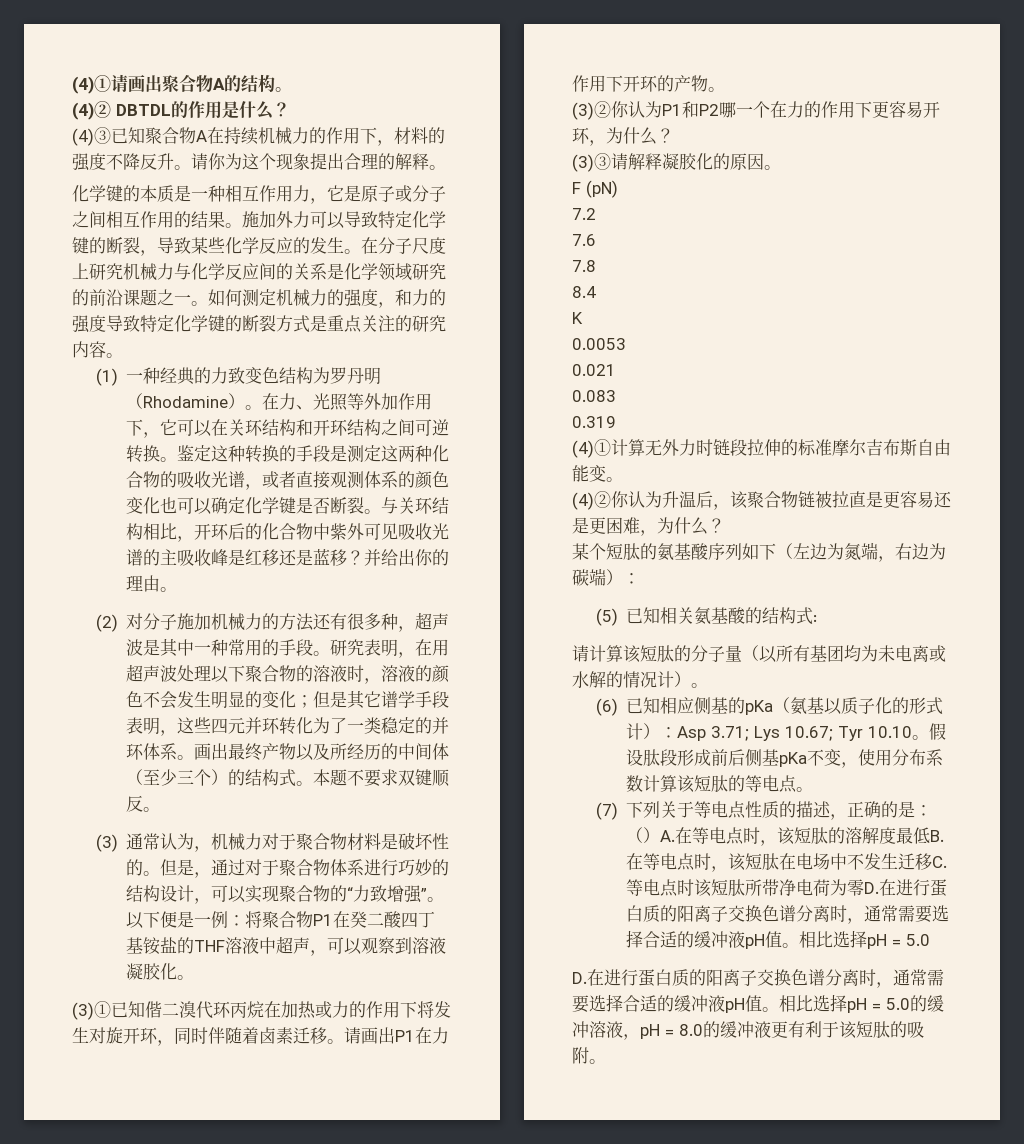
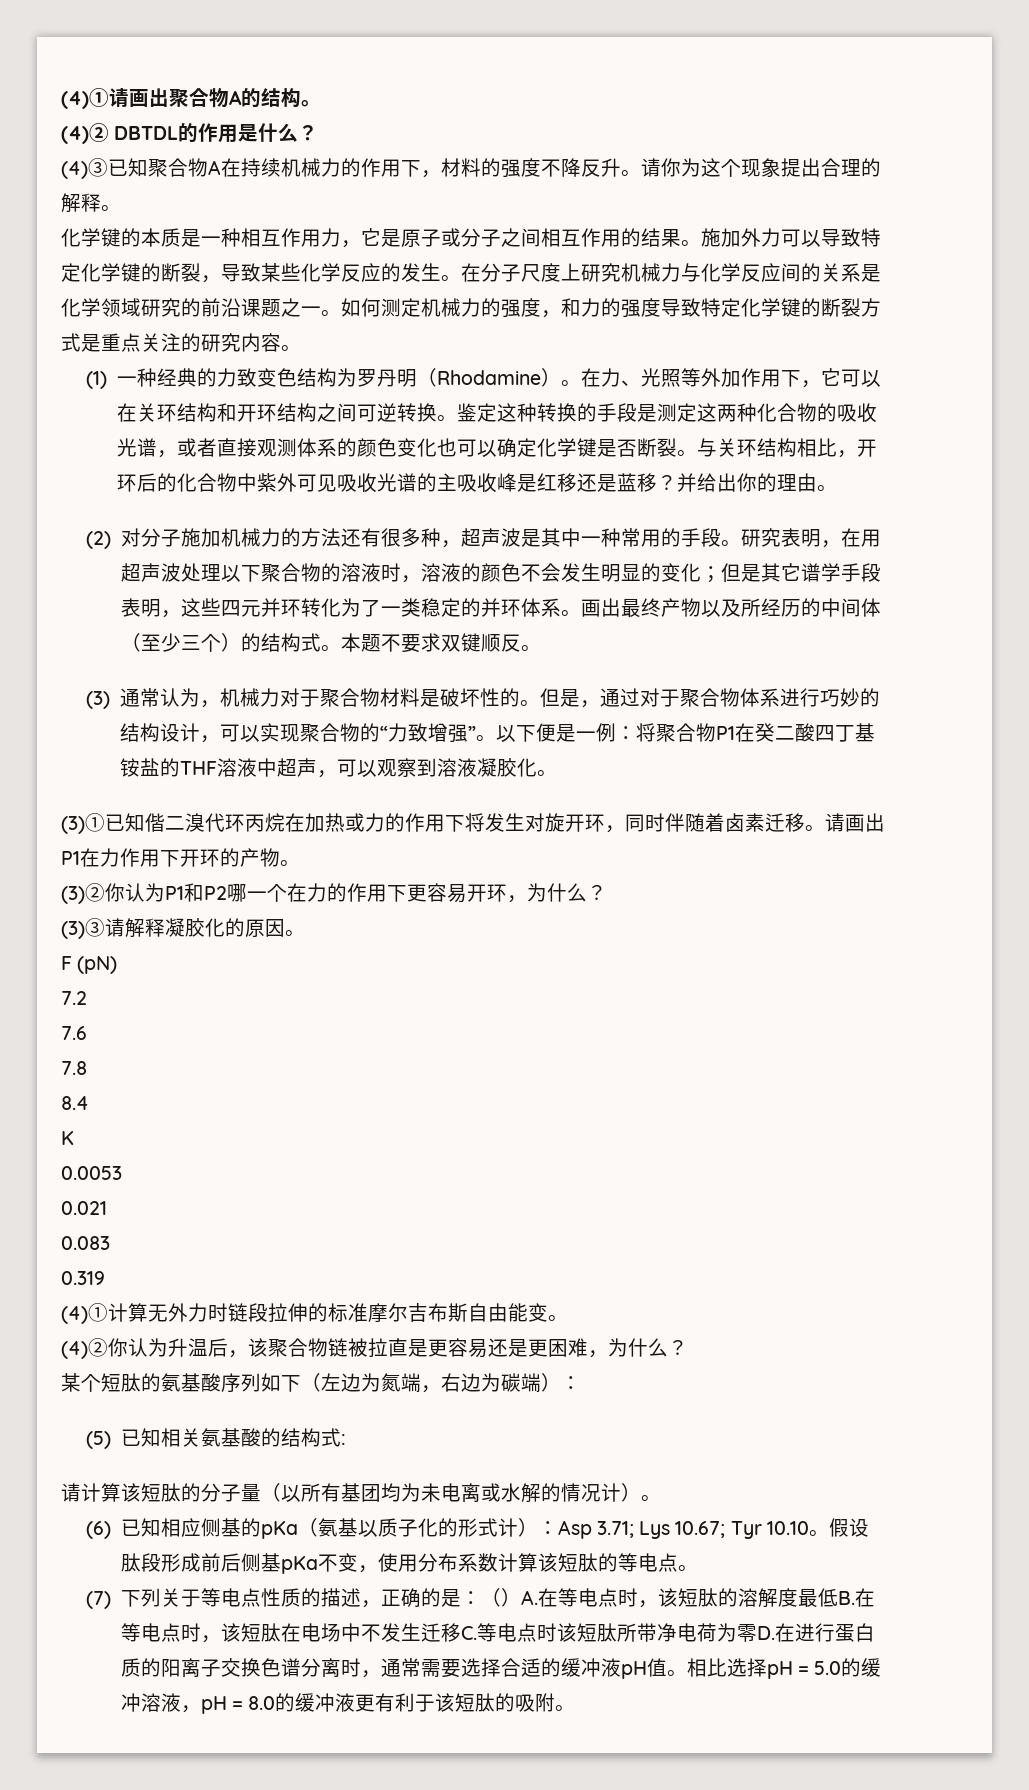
[572,969,944,988] [572,994,910,1013] // D.在进行蛋白质的阳离子交换色谱分离时，通常需要选择合适的缓冲液pH值。相比选择pH = 5.0 -> (842, 1668) none

